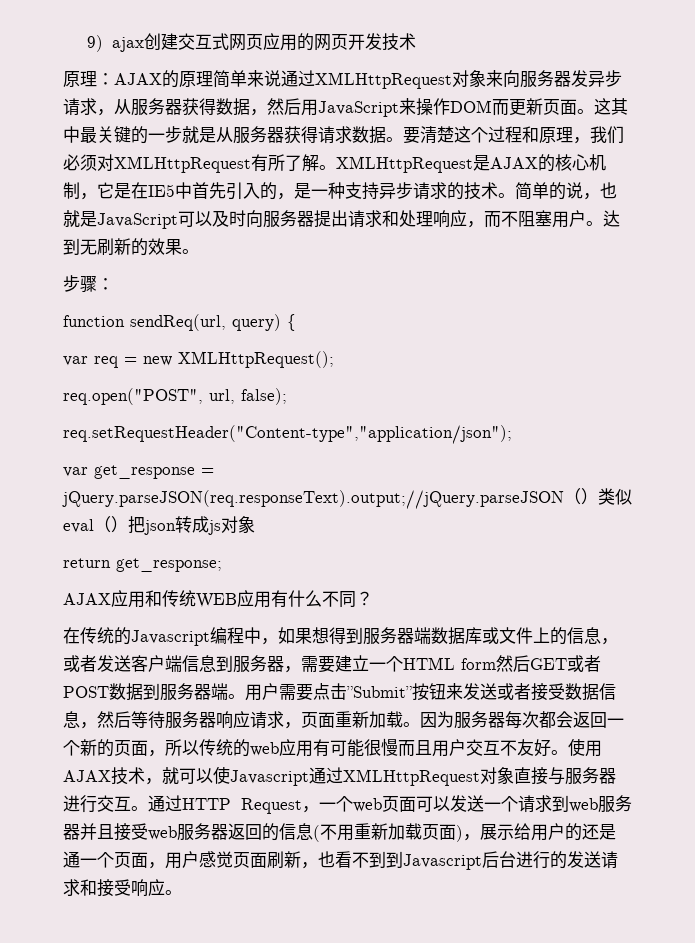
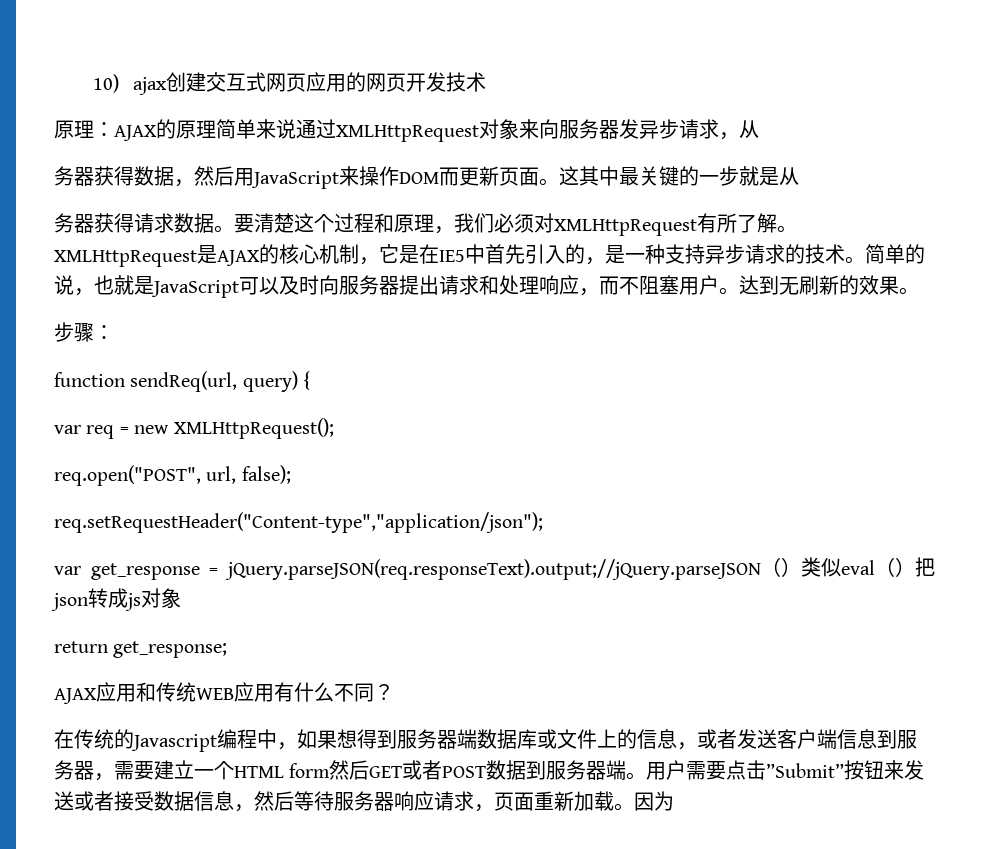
[87,35,104,52] 9) -> [93,74,120,93] 10)
[131,99,148,116] 服 -> (759, 129) //
[233,127,250,144] 服 -> (799, 176) //
[454,711,624,729] [63,738,602,757] [63,766,616,786] [63,795,632,814] [63,823,616,842] [63,851,618,870] [63,879,182,897] 服务器每次都会返回一个新的页面，所以传统的web应用有可能很慢而且用户交互不友好。使用AJAX技术，就可以使Javascript通过XMLHttpRequest对象直接与服务器进行交互。通过HTTP Request，一个web页面可以发送一个请求到web服务器并且接受web服务器返回的信息(不用重新加载页面)，展示给用户的还是通一个页面，用户感觉页面刷新，也看不到到Javascript后台进行的发送请求和接受响应。 -> (674, 801) none

